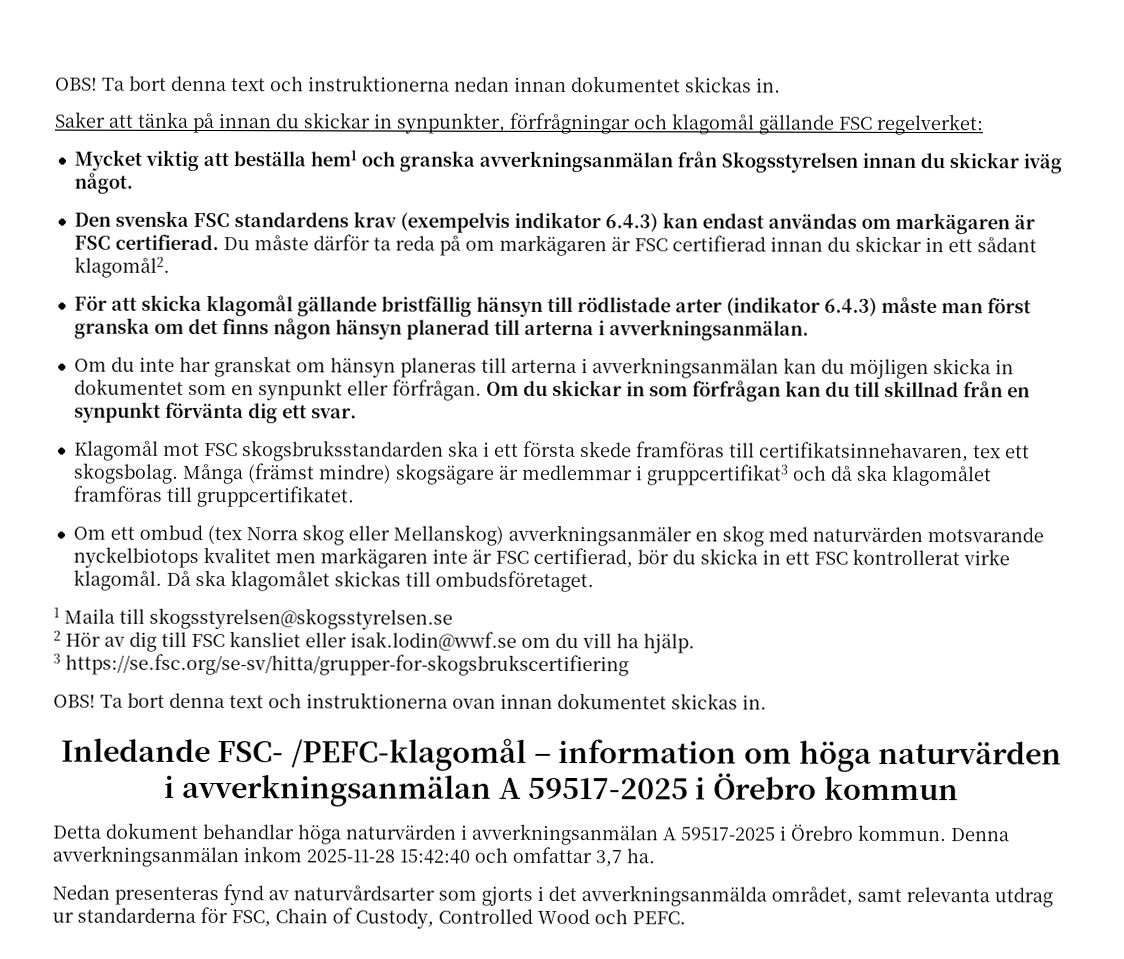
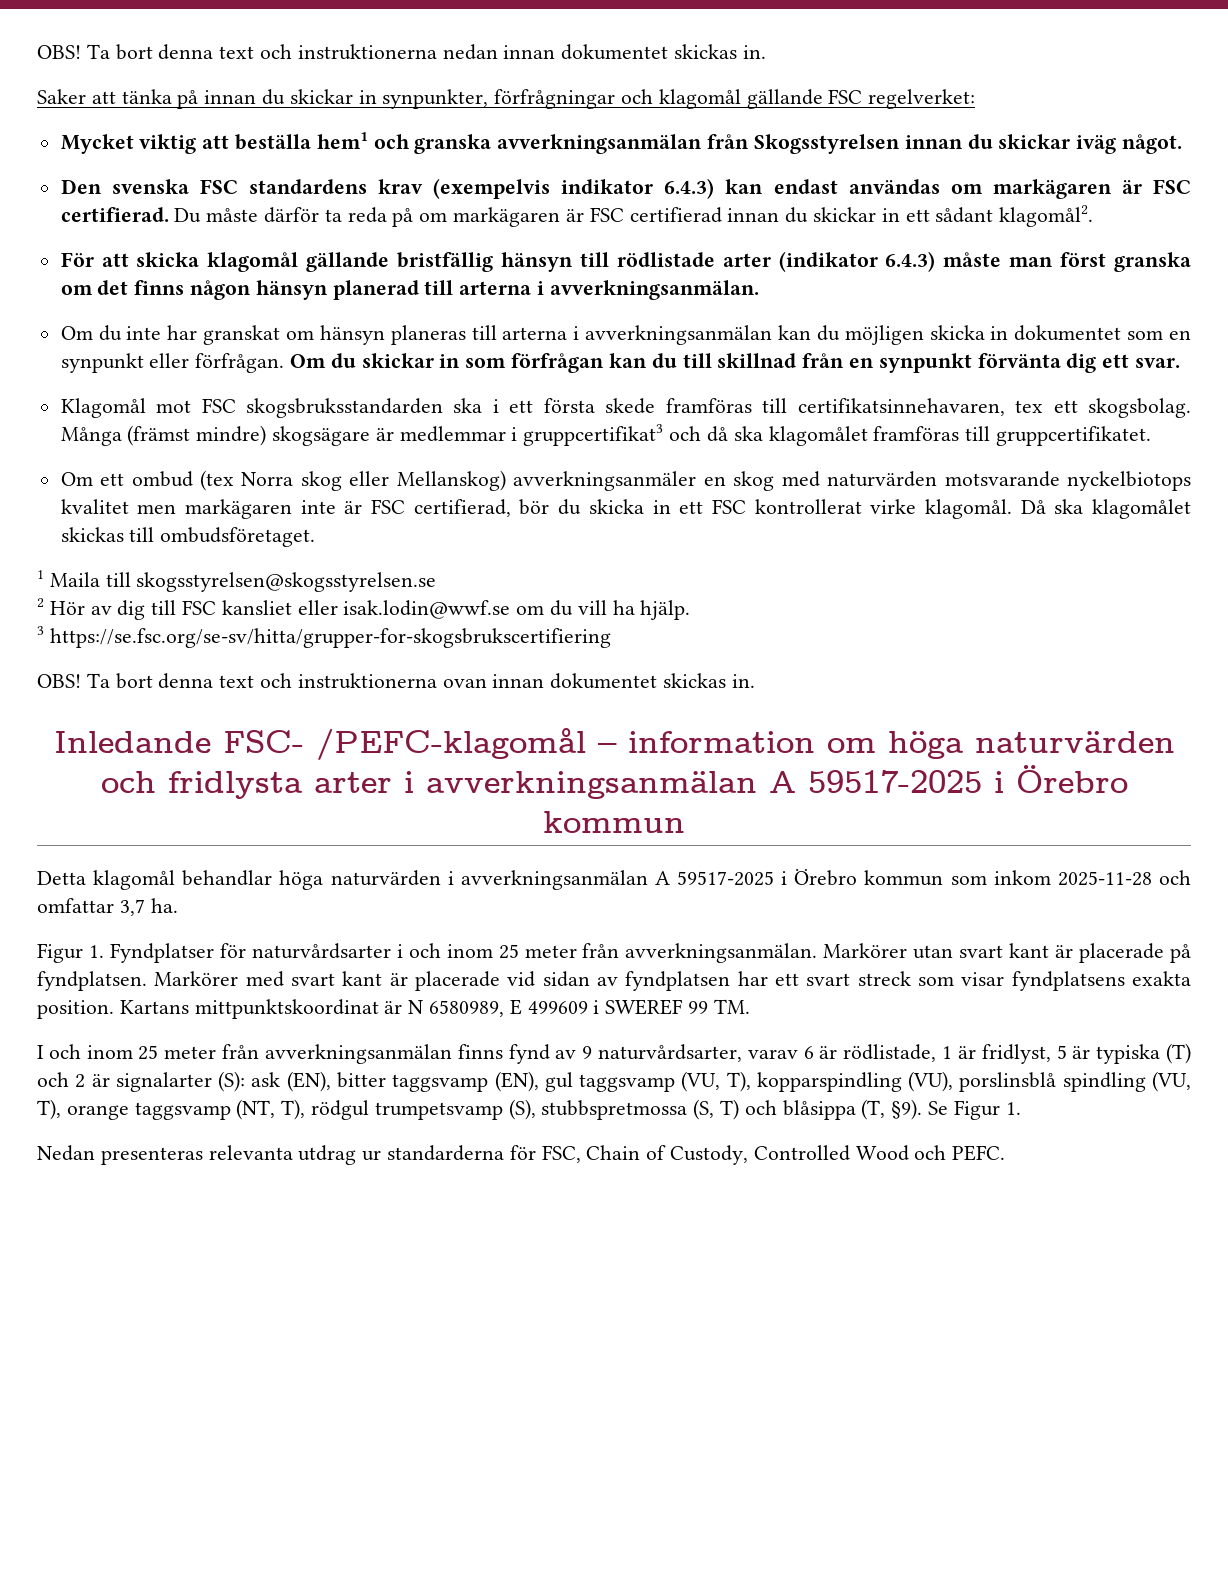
(1063, 752) none -> [100,771,392,799] och fridlysta arter
[105,822,199,839] dokument -> [93,870,176,890] klagomål
[857,824,1010,842] [52,845,239,868] kommun. Denna avverkningsanmälan -> [864,870,987,886] kommun som
[399,848,470,864] 15:42:40 -> (1152, 878) none
[52,884,902,907] Nedan presenteras fynd av naturvårdsarter som gjorts i det avverkningsanmälda området, samt -> [37,943,1191,963] [37,971,1192,991] [37,999,750,1019] [37,1043,1192,1064] [37,1071,1192,1092] [37,1099,1021,1120] [37,1145,203,1165] Figur 1. Fyndplatser för naturvårdsarter i och inom 25 meter från avverkningsanmälan. Markörer utan svart kant är placerade på fyndplatsen. Markörer med svart kant är placerade vid sidan av fyndplatsen har ett svart streck som visar fyndplatsens exakta position. Kartans mittpunktskoordinat är N 6580989, E 499609 i SWEREF 99 TM. // I och inom 25 meter från avverkningsanmälan finns fynd av 9 naturvårdsarter, varav 6 är rödlistade, 1 är fridlyst, 5 är typiska (T) och 2 är signalarter (S): ask (EN), bitter taggsvamp (EN), gul taggsvamp (VU, T), kopparspindling (VU), porslinsblå spindling (VU, T), orange taggsvamp (NT, T), rödgul trumpetsvamp (S), stubbspretmossa (S, T) och blåsippa (T, §9). Se Figur 1. // Nedan presenteras

